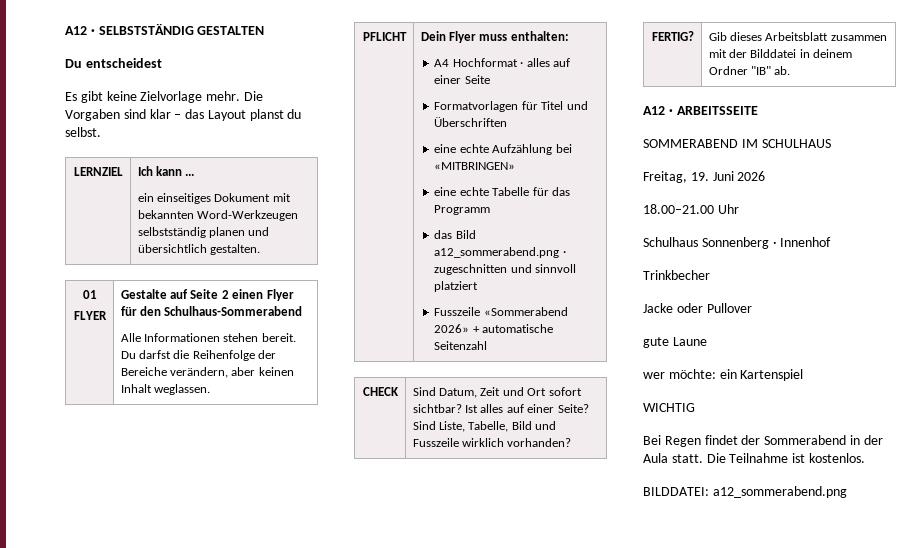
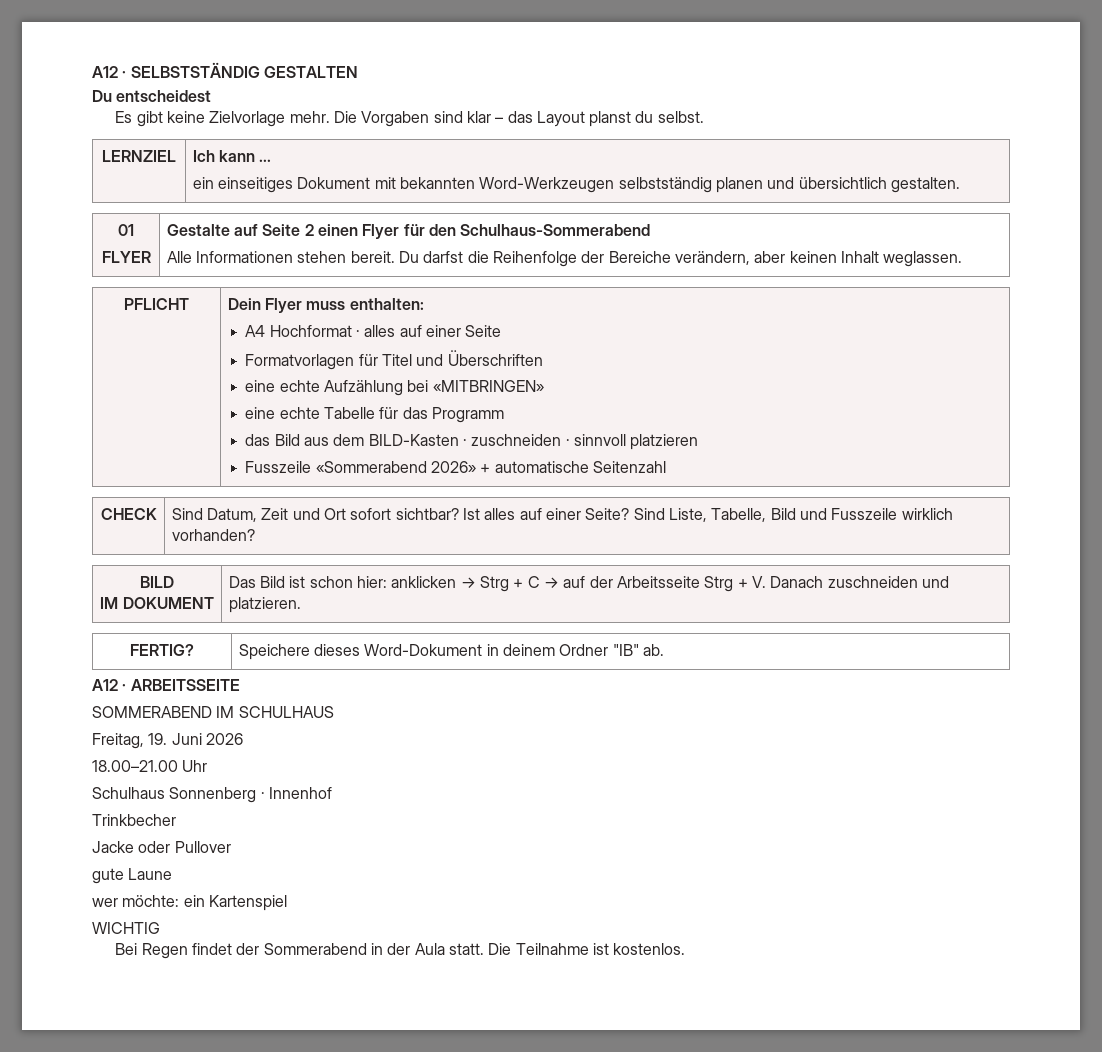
[434,247,566,258] [434,264,577,275] [434,281,479,292] a12_sommerabend.png · zugeschnitten und sinnvoll platziert -> [304,434,699,450] aus dem BILD-Kasten · zuschneiden · sinnvoll platzieren
[651,31,694,41] [708,32,887,41] [708,49,797,58] FERTIG? | Gib dieses Arbeitsblatt zusammen mit der Bilddatei -> [140,576,174,588] [100,597,214,609] [228,576,949,592] [228,597,301,613] [130,644,194,656] [238,644,483,660] BILD // IM DOKUMENT | Das Bild ist schon hier: anklicken → Strg + C → auf der Arbeitsseite Strg + V. Danach zuschneiden und platzieren. // FERTIG? | Speichere dieses Word-Dokument
[643,486,847,498] // BILDDATEI: a12_sommerabend.png -> (686, 949) none

